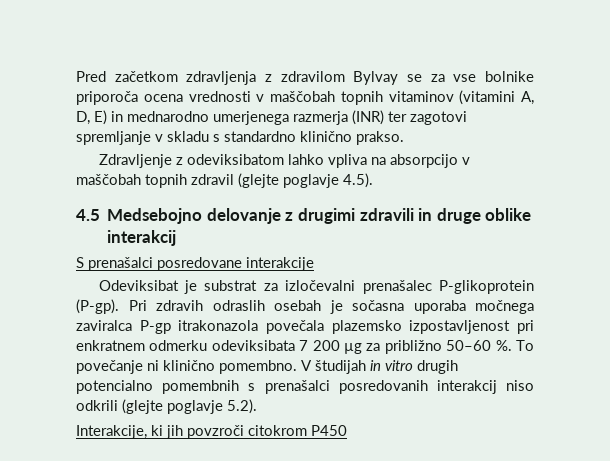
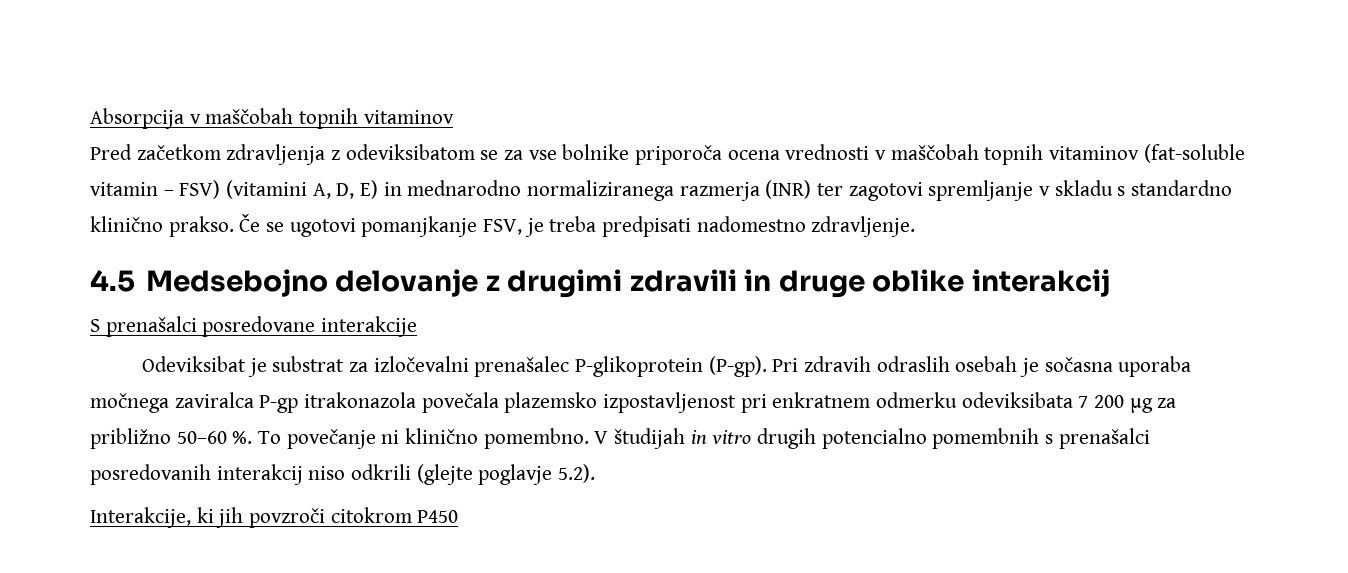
(76, 76) none -> [90,108,454,129] Absorpcija v maščobah topnih vitaminov //
[280,71,399,85] zdravilom Bylvay -> [345,144,475,160] odeviksibatom
(454, 96) none -> [1143,144,1245,163] [90,180,221,199] (fat-soluble vitamin – FSV)
[213,111,289,125] umerjenega -> [527,180,675,201] normaliziranega
[98,154,470,168] [76,173,373,188] // Zdravljenje z odeviksibatom lahko vpliva na absorpcijo v maščobah topnih zdravil (glejte poglavje 4.5). -> [239,213,916,237] Če se ugotovi pomanjkanje FSV, je treba predpisati nadomestno zdravljenje.

